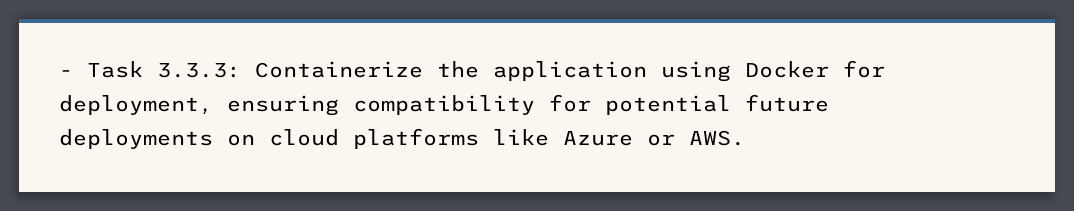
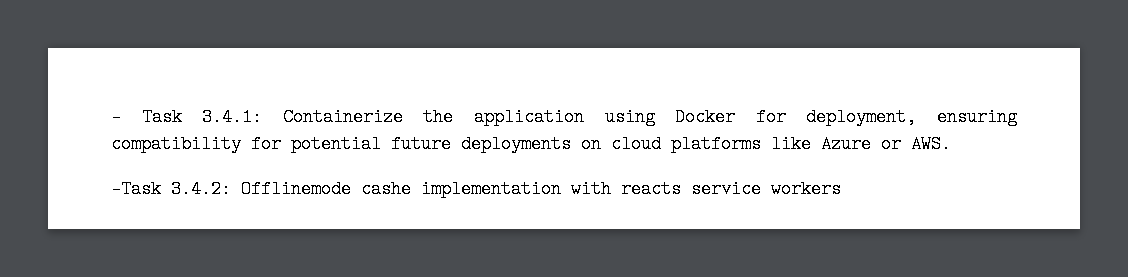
[157,63,241,78] 3.3.3: -> [202,108,263,126] 3.4.1:
(745, 138) none -> [111,180,841,198] // -Task 3.4.2: Offlinemode cashe implementation with reacts service workers

